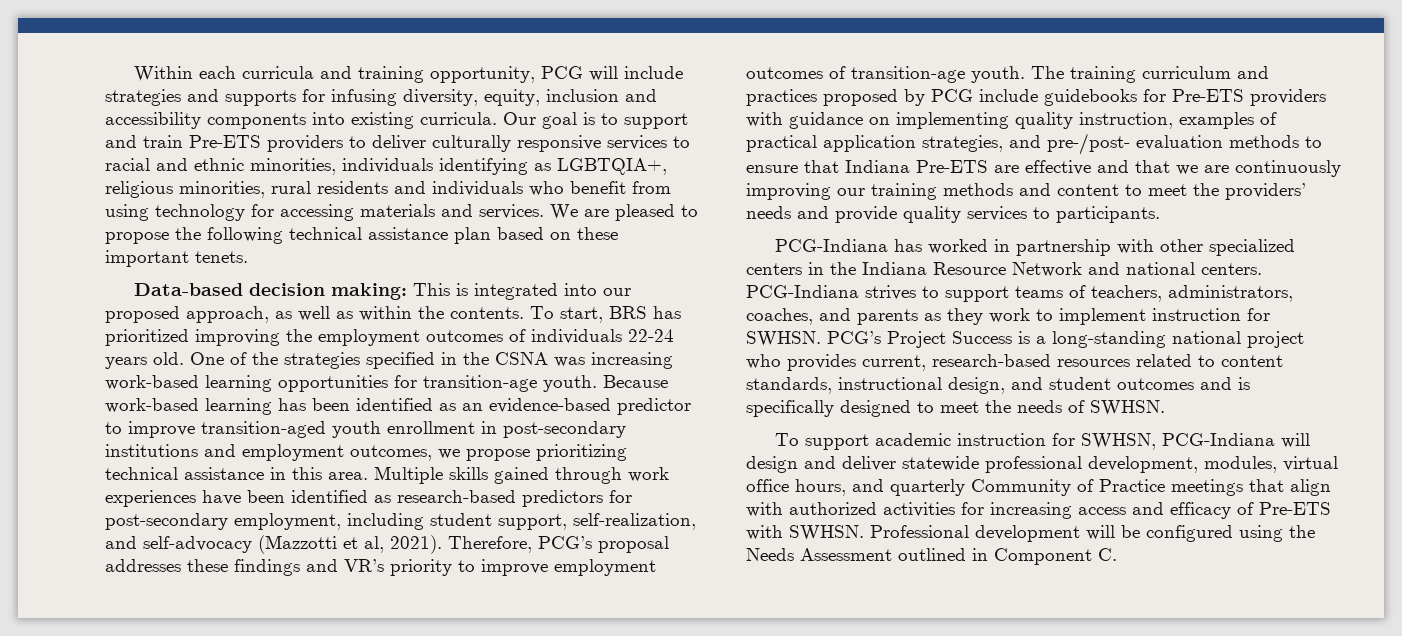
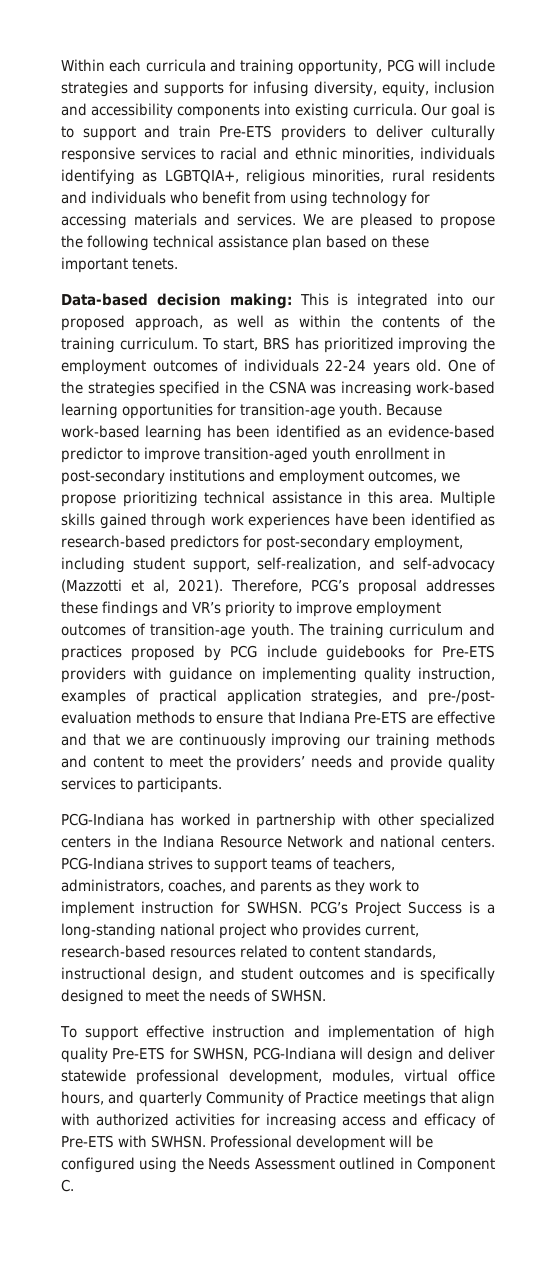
[450,307,524,319] contents. -> [382,315,495,328] [61,337,198,353] contents of the training curriculum.
[875,433,1047,446] academic instruction -> [146,1025,495,1041] [61,1047,166,1063] effective instruction and implementation of high quality Pre-ETS

